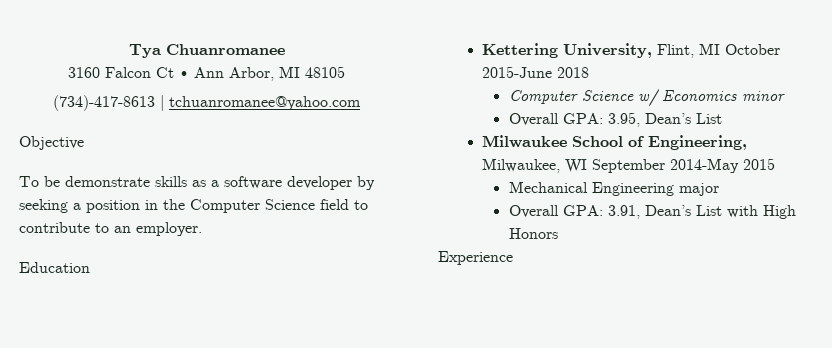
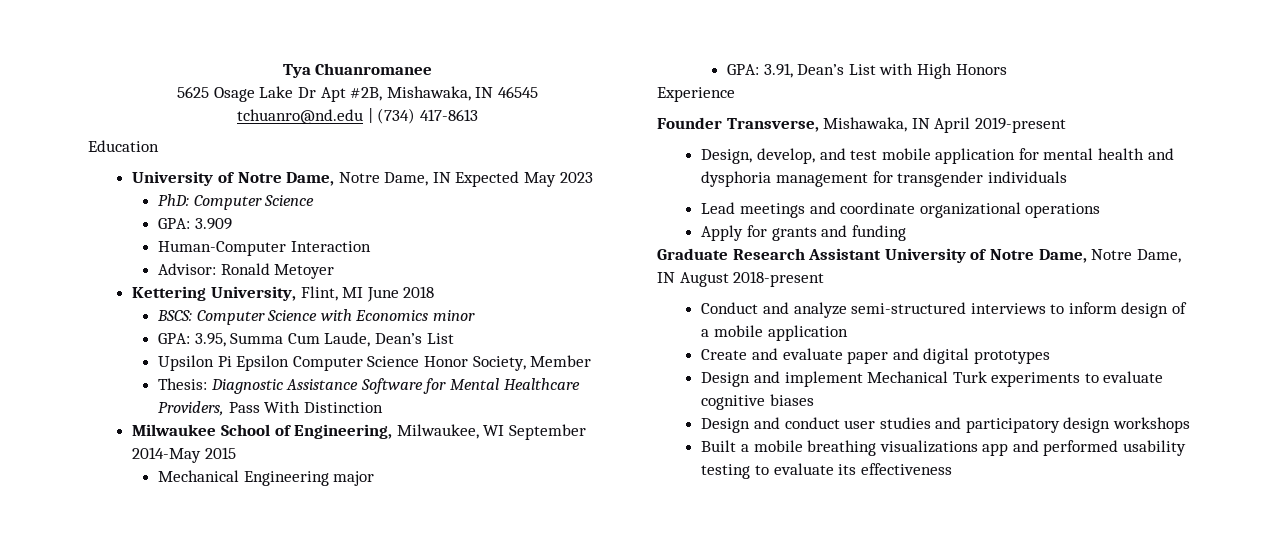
[68,66,345,81] [53,95,361,111] [19,136,84,150] [19,176,375,190] [19,199,368,213] [19,222,202,236] [19,262,90,273] 3160 Falcon Ct ∙ Ann Arbor, MI 48105 // (734)-417-8613 | tchuanromanee@yahoo.com // Objective // To be demonstrate skills as a software developer by seeking a position in the Computer Science field to contribute to an employer. // Education -> [177,86,538,102] [237,108,478,124] [88,140,159,152] [132,171,593,187] [158,194,315,210] [158,218,232,230] [158,241,371,256] [158,263,335,279] 5625 Osage Lake Dr Apt #2B, Mishawaka, IN 46545 // tchuanro@nd.edu | (734) 417-8613 // Education // University of Notre Dame, Notre Dame, IN Expected May 2023 // PhD: Computer Science // GPA: 3.909 // Human-Computer Interaction // Advisor: Ronald Metoyer
[725,44,781,55] [482,66,553,78] October 2015-June -> [366,287,399,302] June
[508,89,659,107] Computer Science w/ -> [157,309,352,325] BSCS: Computer Science with
[508,113,559,126] Overall -> (475, 315) none
[644,113,722,124] Dean’s List -> [230,332,454,347] [158,355,592,371] [158,378,580,394] [158,401,383,416] Summa Cum Laude, Dean’s List // Upsilon Pi Epsilon Computer Science Honor Society, Member // Thesis: Diagnostic Assistance Software for Mental Healthcare Providers, Pass With Distinction
[508,205,559,218] Overall -> (375, 478) none
(513, 258) none -> [657,117,1066,133] [701,148,1174,164] [701,171,1067,187] [701,202,1101,218] [701,225,906,241] [657,248,1181,263] [657,271,825,287] [701,302,1188,318] [701,325,848,341] [701,348,1050,364] [701,371,1164,387] [701,394,814,410] [701,417,1191,433] [701,440,1187,456] [701,463,952,479] // Founder Transverse, Mishawaka, IN April 2019-present // Design, develop, and test mobile application for mental health and dysphoria management for transgender individuals // Lead meetings and coordinate organizational operations // Apply for grants and funding // Graduate Research Assistant University of Notre Dame, Notre Dame, IN August 2018-present // Conduct and analyze semi-structured interviews to inform design of a mobile application // Create and evaluate paper and digital prototypes // Design and implement Mechanical Turk experiments to evaluate cognitive biases // Design and conduct user studies and participatory design workshops // Built a mobile breathing visualizations app and performed usability testing to evaluate its effectiveness

